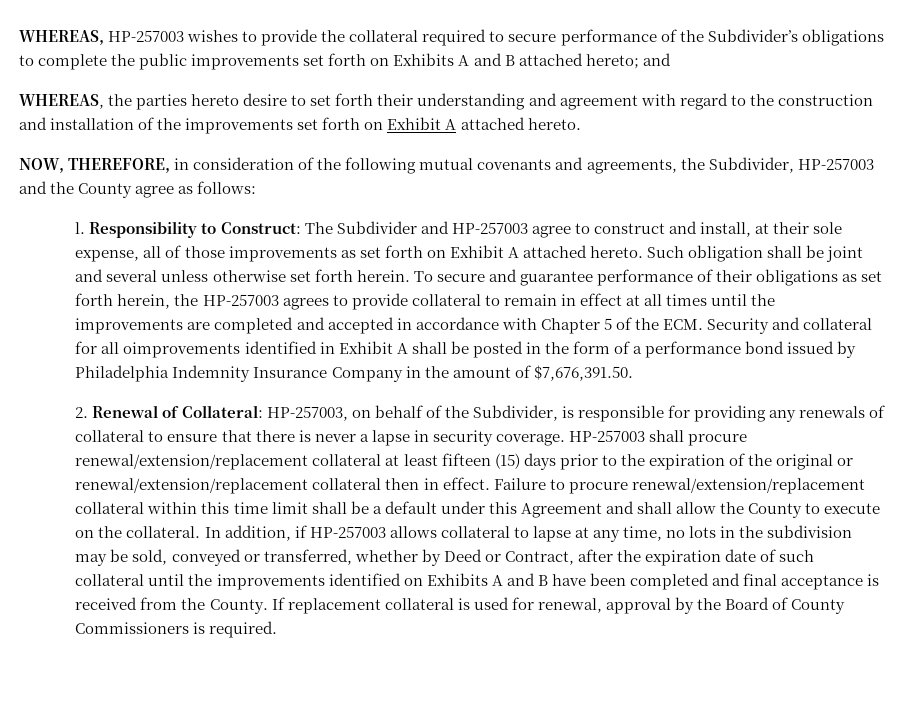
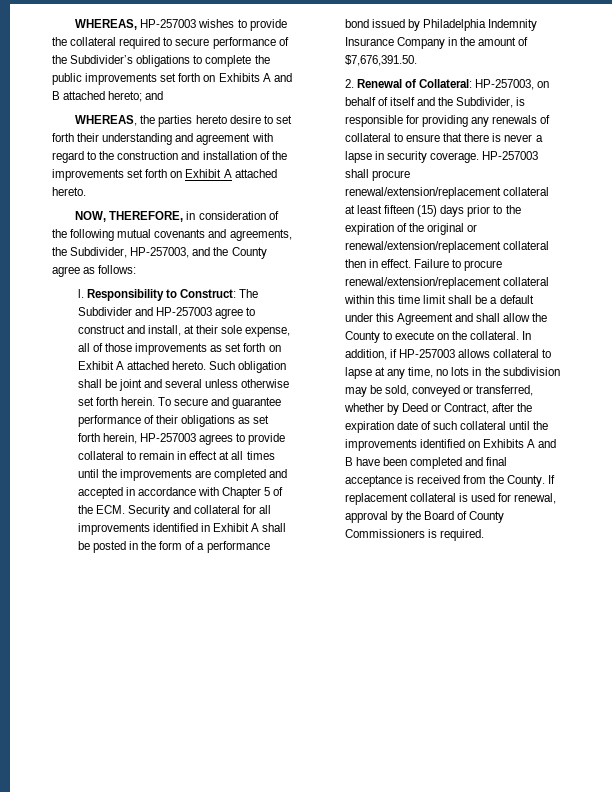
[797,158,874,170] HP-257003 -> [130,247,190,258] HP-257003,
[174,294,199,306] the -> (137, 438) none
[123,342,241,358] oimprovements -> [77,523,150,535] improvements
(442, 411) none -> [390,97,436,106] itself and

